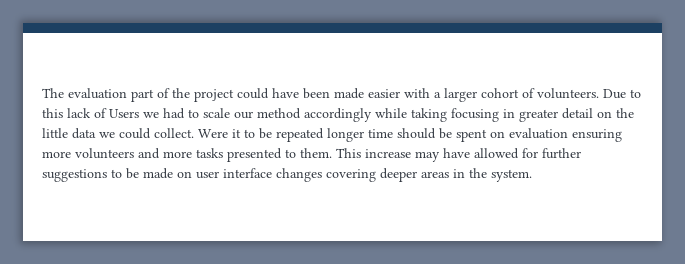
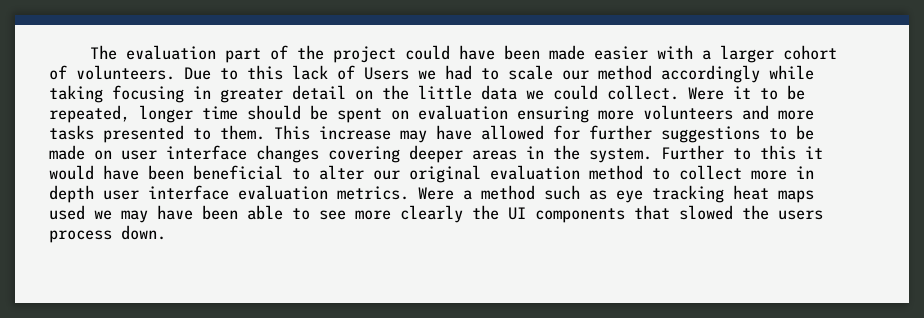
[276,128,324,142] repeated -> [49,105,130,123] repeated,
(532, 175) none -> [661,145,823,160] [49,165,814,183] [49,185,814,203] [49,205,823,223] [49,225,166,243] Further to this it would have been beneficial to alter our original evaluation method to collect more in depth user interface evaluation metrics. Were a method such as eye tracking heat maps used we may have been able to see more clearly the UI components that slowed the users process down.

